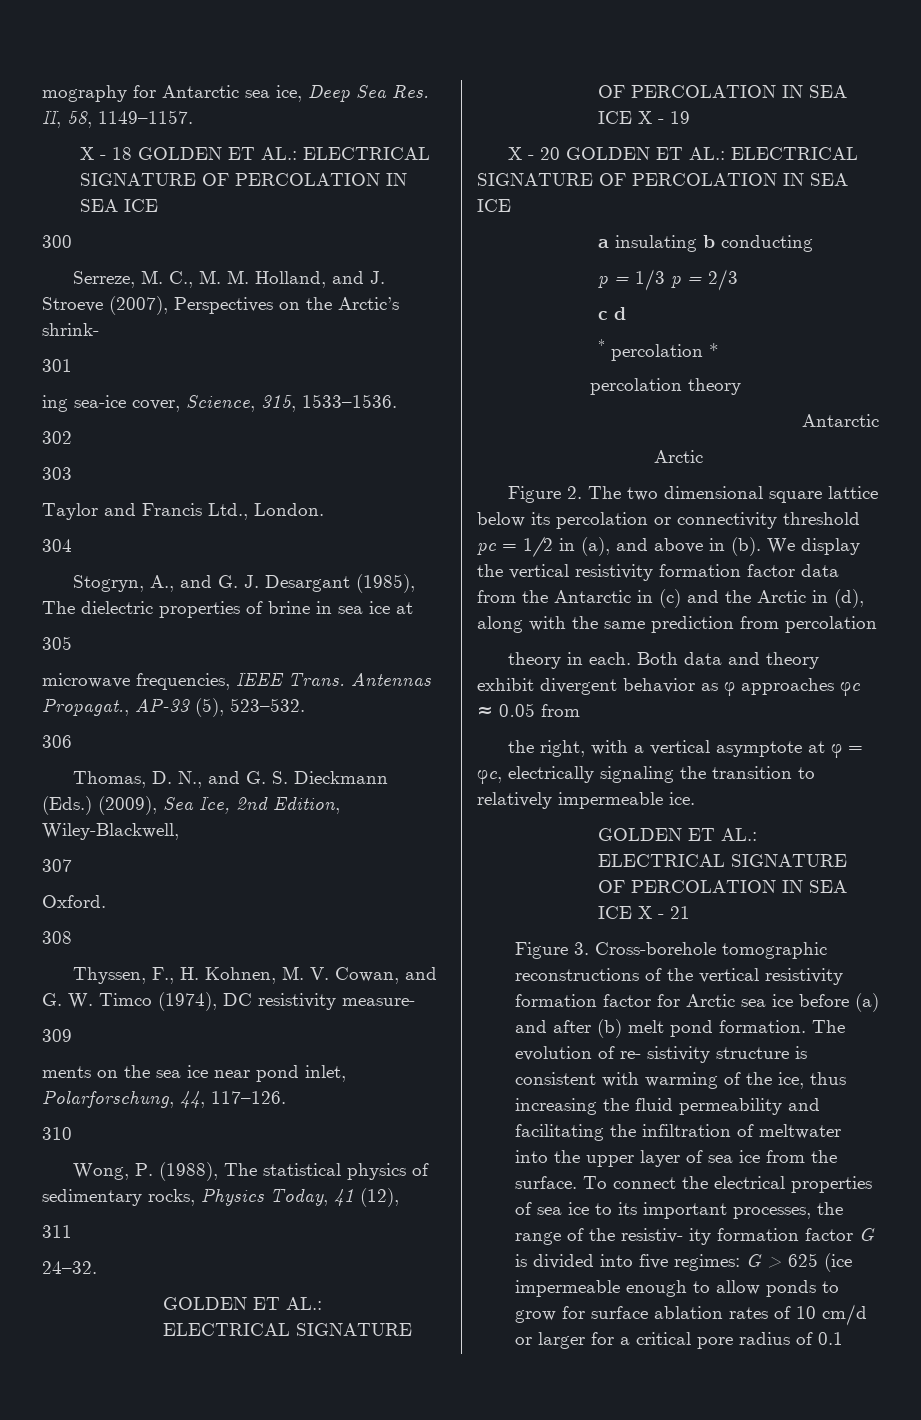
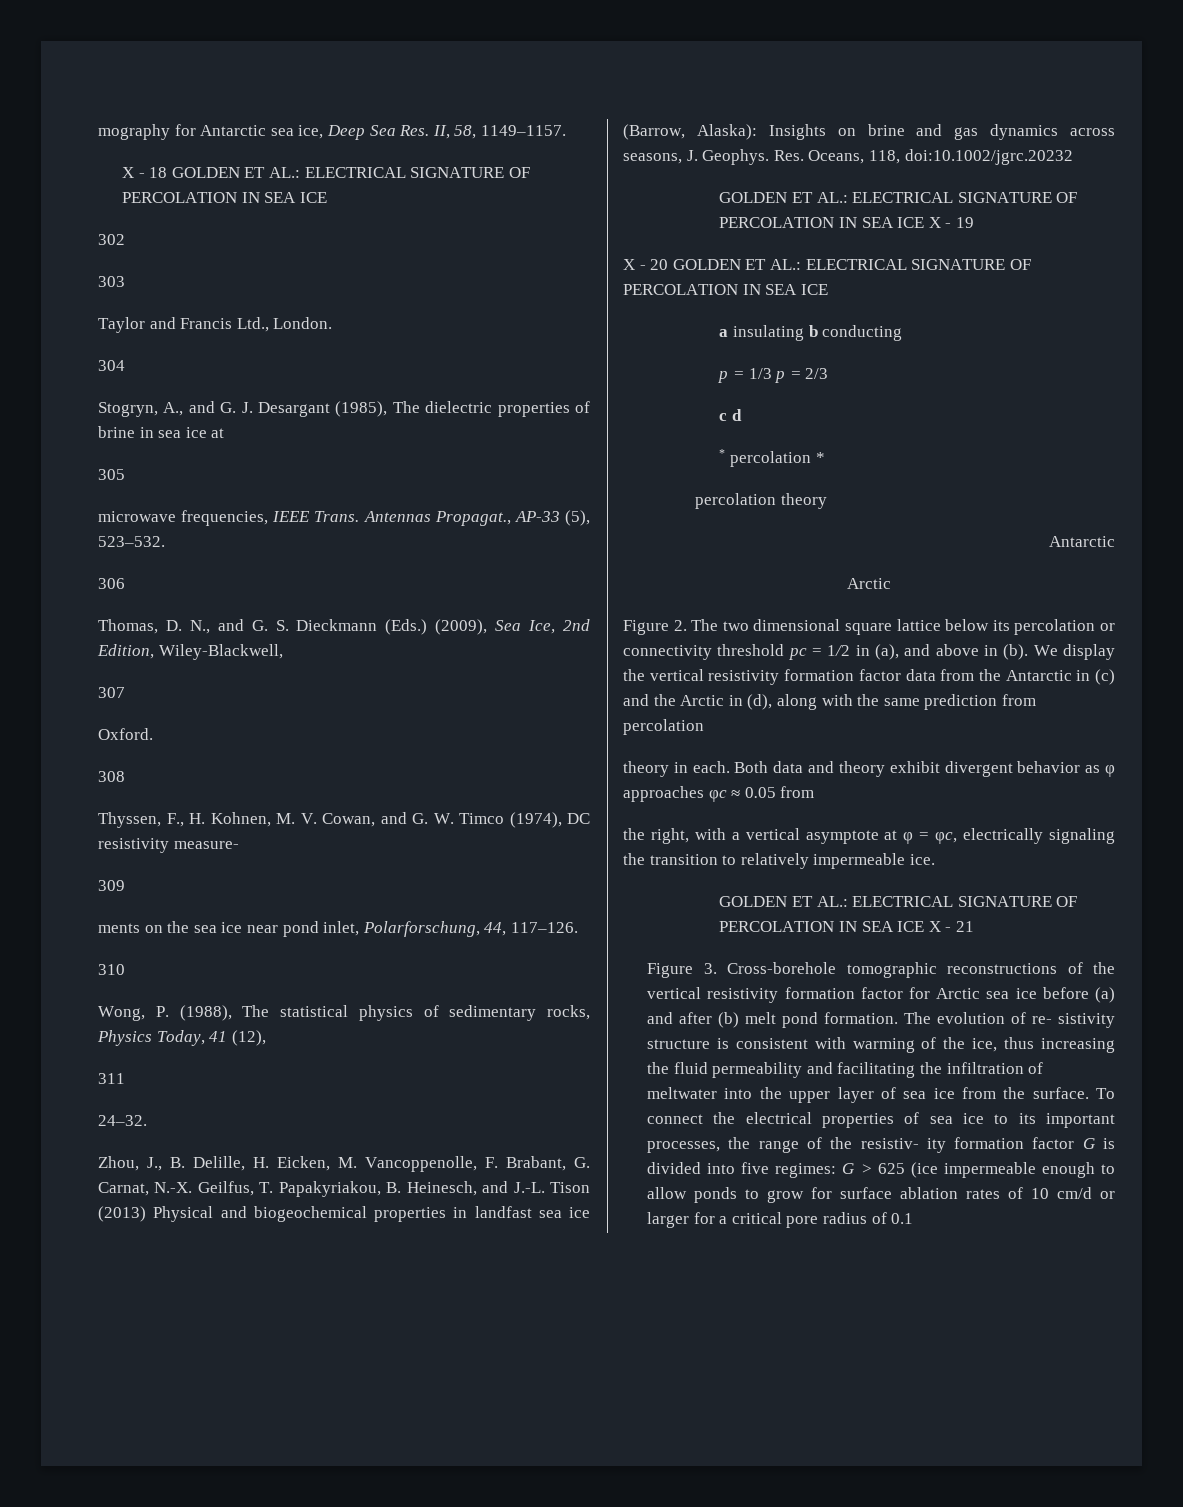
[42,235,72,248] [73,270,386,288] [42,296,399,315] [42,323,99,336] [42,359,72,372] [42,394,397,412] // 300 // Serreze, M. C., M. M. Holland, and J. Stroeve (2007), Perspectives on the Arctic’s shrink- // 301 // ing sea-ice cover, Science, 315, 1533–1536. -> (327, 197) none
(97, 1267) none -> [98,1156,590,1172] [98,1181,591,1197] [98,1206,590,1222] [623,124,1115,140] [623,149,1073,165] // Zhou, J., B. Delille, H. Eicken, M. Vancoppenolle, F. Brabant, G. Carnat, N.-X. Geilfus, T. Papakyriakou, B. Heinesch, and J.-L. Tison (2013) Physical and biogeochemical properties in landfast sea ice (Barrow, Alaska): Insights on brine and gas dynamics across seasons, J. Geophys. Res. Oceans, 118, doi:10.1002/jgrc.20232

